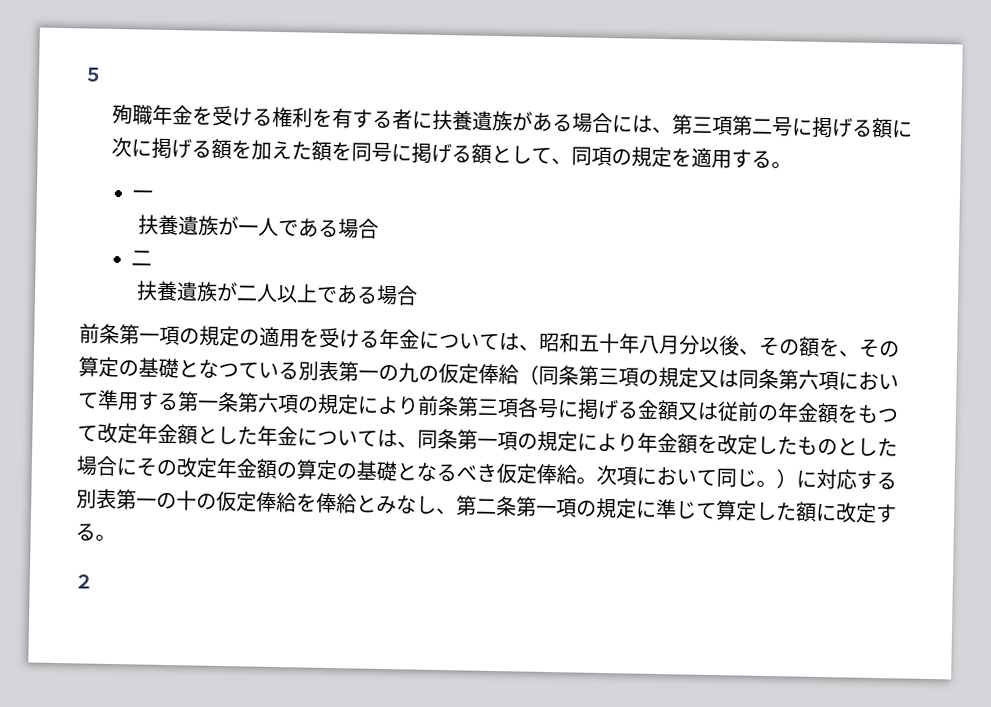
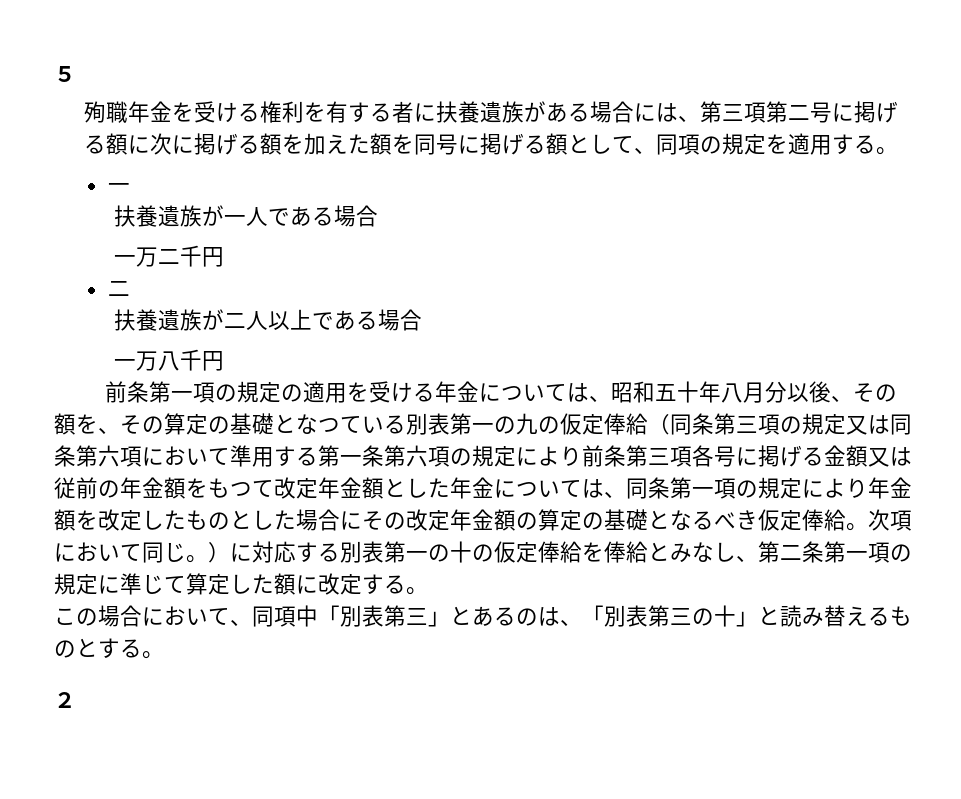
(380, 228) none -> [113,245,224,267] // 一万二千円
(419, 295) none -> [113,349,224,371] // 一万八千円
(116, 538) none -> [54,605,912,627] [54,638,164,659] // この場合において、同項中「別表第三」とあるのは、「別表第三の十」と読み替えるものとする。

